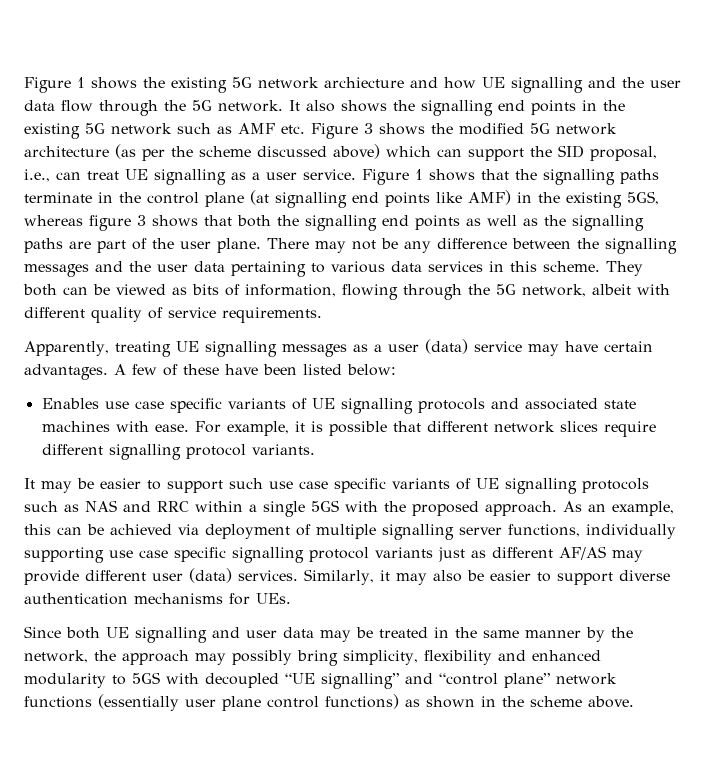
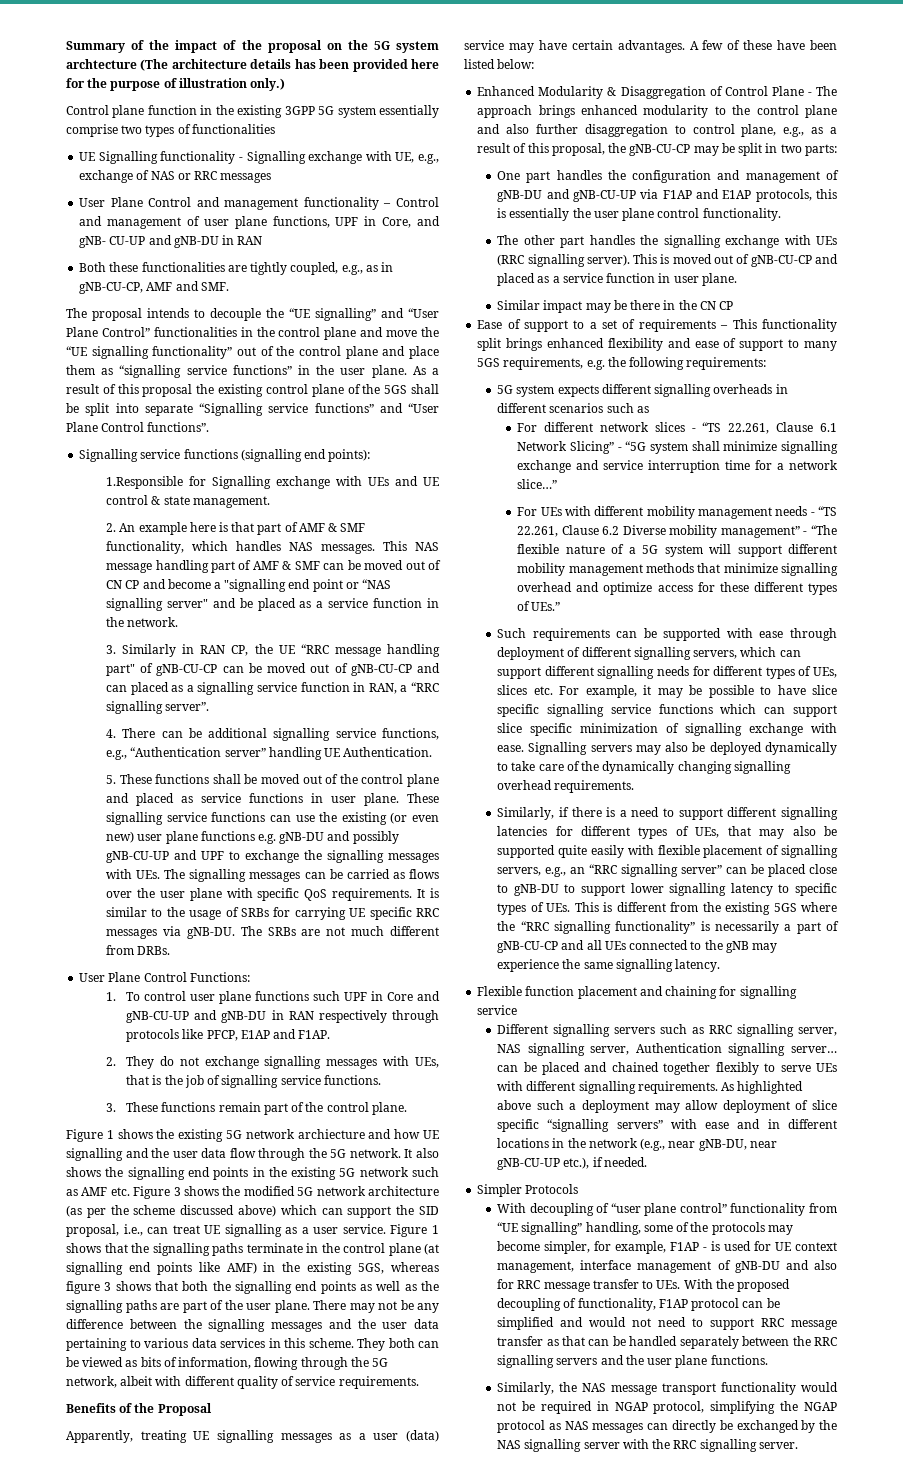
(24, 85) none -> [66,40,440,53] [66,59,439,72] [66,78,286,91] [66,105,439,118] [66,124,275,137] [79,151,440,164] [79,170,272,183] [79,197,439,210] [79,216,441,229] [79,235,263,248] [79,262,394,275] [79,281,229,294] [66,308,439,321] [66,327,440,340] [66,346,439,359] [66,365,439,378] [66,384,439,397] [66,403,439,416] [66,422,210,432] [79,449,371,462] [106,476,440,489] [106,495,270,508] [106,522,366,535] [106,541,440,554] [106,560,442,573] [106,579,392,592] [106,598,439,611] [106,617,179,627] [106,644,440,657] [106,663,441,676] [106,682,440,695] [106,701,210,714] [106,728,439,741] [106,747,433,760] [106,774,439,787] [106,793,439,806] [106,812,439,825] [106,831,399,844] [106,850,439,863] [106,869,439,882] [106,888,439,901] [106,907,439,920] [106,926,439,939] [106,945,171,955] [79,972,250,982] [106,991,440,1004] [126,1010,439,1023] [126,1029,331,1042] [106,1056,439,1069] [126,1075,381,1088] [106,1102,407,1115] Summary of the impact of the proposal on the 5G system archtecture (The architecture details has been provided here for the purpose of illustration only.) // Control plane function in the existing 3GPP 5G system essentially comprise two types of functionalities // UE Signalling functionality - Signalling exchange with UE, e.g., exchange of NAS or RRC messages // User Plane Control and management functionality – Control and management of user plane functions, UPF in Core, and gNB- CU-UP and gNB-DU in RAN // Both these functionalities are tightly coupled, e.g., as in gNB-CU-CP, AMF and SMF. // The proposal intends to decouple the “UE signalling” and “User Plane Control” functionalities in the control plane and move the “UE signalling functionality” out of the control plane and place them as “signalling service functions” in the user plane. As a result of this proposal the existing control plane of the 5GS shall be split into separate “Signalling service functions” and “User Plane Control functions”. // Signalling service functions (signalling end points): // 1.Responsible for Signalling exchange with UEs and UE control & state management. // 2. An example here is that part of AMF & SMF functionality, which handles NAS messages. This NAS message handling part of AMF & SMF can be moved out of CN CP and become a "signalling end point or “NAS signalling server" and be placed as a service function in the network. // 3. Similarly in RAN CP, the UE “RRC message handling part" of gNB-CU-CP can be moved out of gNB-CU-CP and can placed as a signalling service function in RAN, a “RRC signalling server”. // 4. There can be additional signalling service functions, e.g., “Authentication server” handling UE Authentication. // 5. These functions shall be moved out of the control plane and placed as service functions in user plane. These signalling service functions can use the existing (or even new) user plane functions e.g. gNB-DU and possibly gNB-CU-UP and UPF to exchange the signalling messages with UEs. The signalling messages can be carried as flows over the user plane with specific QoS requirements. It is similar to the usage of SRBs for carrying UE specific RRC messages via gNB-DU. The SRBs are not much different from DRBs. // User Plane Control Functions: // 1. To control user plane functions such UPF in Core and gNB-CU-UP and gNB-DU in RAN respectively through protocols like PFCP, E1AP and F1AP. // 2. They do not exchange signalling messages with UEs, that is the job of signalling service functions. // 3. These functions remain part of the control plane. //
(322, 315) none -> [66,1403,212,1416] // Benefits of the Proposal
[41,398,636,414] [41,421,656,437] [41,444,315,460] [24,478,649,494] [24,500,674,517] [24,524,676,540] [24,546,643,563] [24,568,670,585] [24,593,291,605] [24,626,633,643] [24,650,601,666] [24,672,617,689] [24,694,634,711] Enables use case specific variants of UE signalling protocols and associated state machines with ease. For example, it is possible that different network slices require different signalling protocol variants. // It may be easier to support such use case specific variants of UE signalling protocols such as NAS and RRC within a single 5GS with the proposed approach. As an example, this can be achieved via deployment of multiple signalling server functions, individually supporting use case specific signalling protocol variants just as different AF/AS may provide different user (data) services. Similarly, it may also be easier to support diverse authentication mechanisms for UEs. // Since both UE signalling and user data may be treated in the same manner by the network, the approach may possibly bring simplicity, flexibility and enhanced modularity to 5GS with decoupled “UE signalling” and “control plane” network functions (essentially user plane control functions) as shown in the scheme above. -> [477,86,838,99] [477,105,837,118] [477,124,837,137] [477,143,837,156] [497,170,839,183] [497,189,837,202] [497,208,781,221] [497,235,837,248] [497,254,838,267] [497,273,737,286] [497,300,734,313] [477,319,837,332] [477,338,837,351] [477,357,767,370] [497,384,788,397] [497,403,649,413] [517,422,837,434] [517,441,838,454] [517,460,838,473] [517,479,558,489] [517,506,837,519] [517,525,837,538] [517,544,837,557] [517,563,838,576] [517,582,837,595] [517,601,561,611] [497,628,837,641] [497,647,801,660] [497,666,837,679] [497,685,837,698] [497,704,837,717] [497,723,837,736] [497,742,837,755] [497,761,791,774] [497,780,635,793] [497,807,838,820] [497,826,837,839] [497,845,838,858] [497,864,837,877] [497,883,837,896] [497,902,837,915] [497,921,839,934] [497,940,778,953] [497,959,721,972] [477,986,797,999] [477,1005,518,1015] [497,1024,837,1037] [497,1043,837,1056] [497,1062,837,1075] [497,1081,804,1094] [497,1100,837,1113] [497,1119,837,1132] [497,1138,777,1151] [497,1157,647,1170] [477,1184,579,1197] [497,1203,837,1216] [497,1222,793,1235] [497,1241,837,1254] [497,1260,837,1273] [497,1279,791,1292] [497,1298,780,1311] [497,1317,837,1330] [497,1336,837,1349] [497,1355,768,1368] [497,1382,838,1395] [497,1401,837,1414] [497,1420,837,1433] [497,1439,798,1452] Enhanced Modularity & Disaggregation of Control Plane - The approach brings enhanced modularity to the control plane and also further disaggregation to control plane, e.g., as a result of this proposal, the gNB-CU-CP may be split in two parts: // One part handles the configuration and management of gNB-DU and gNB-CU-UP via F1AP and E1AP protocols, this is essentially the user plane control functionality. // The other part handles the signalling exchange with UEs (RRC signalling server). This is moved out of gNB-CU-CP and placed as a service function in user plane. // Similar impact may be there in the CN CP // Ease of support to a set of requirements – This functionality split brings enhanced flexibility and ease of support to many 5GS requirements, e.g. the following requirements: // 5G system expects different signalling overheads in different scenarios such as // For different network slices - “TS 22.261, Clause 6.1 Network Slicing” - “5G system shall minimize signalling exchange and service interruption time for a network slice…” // For UEs with different mobility management needs - “TS 22.261, Clause 6.2 Diverse mobility management” - “The flexible nature of a 5G system will support different mobility management methods that minimize signalling overhead and optimize access for these different types of UEs.” // Such requirements can be supported with ease through deployment of different signalling servers, which can support different signalling needs for different types of UEs, slices etc. For example, it may be possible to have slice specific signalling service functions which can support slice specific minimization of signalling exchange with ease. Signalling servers may also be deployed dynamically to take care of the dynamically changing signalling overhead requirements. // Similarly, if there is a need to support different signalling latencies for different types of UEs, that may also be supported quite easily with flexible placement of signalling servers, e.g., an “RRC signalling server” can be placed close to gNB-DU to support lower signalling latency to specific types of UEs. This is different from the existing 5GS where the “RRC signalling functionality” is necessarily a part of gNB-CU-CP and all UEs connected to the gNB may experience the same signalling latency. // Flexible function placement and chaining for signalling service // Different signalling servers such as RRC signalling server, NAS signalling server, Authentication signalling server… can be placed and chained together flexibly to serve UEs with different signalling requirements. As highlighted above such a deployment may allow deployment of slice specific “signalling servers” with ease and in different locations in the network (e.g., near gNB-DU, near gNB-CU-UP etc.), if needed. // Simpler Protocols // With decoupling of “user plane control” functionality from “UE signalling” handling, some of the protocols may become simpler, for example, F1AP - is used for UE context management, interface management of gNB-DU and also for RRC message transfer to UEs. With the proposed decoupling of functionality, F1AP protocol can be simplified and would not need to support RRC message transfer as that can be handled separately between the RRC signalling servers and the user plane functions. // Similarly, the NAS message transport functionality would not be required in NGAP protocol, simplifying the NGAP protocol as NAS messages can directly be exchanged by the NAS signalling server with the RRC signalling server.

